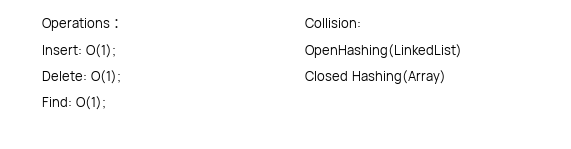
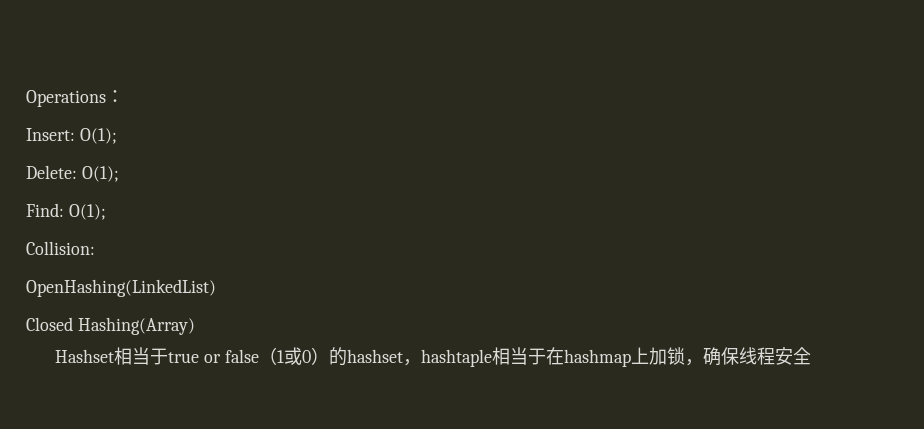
(446, 77) none -> [54,347,811,367] // Hashset相当于true or false（1或0）的hashset，hashtaple相当于在hashmap上加锁，确保线程安全

